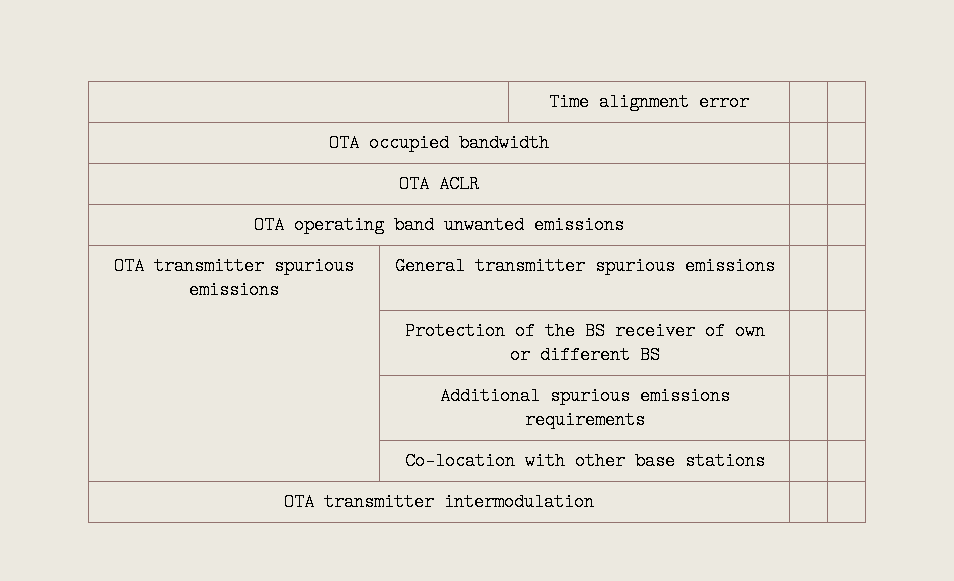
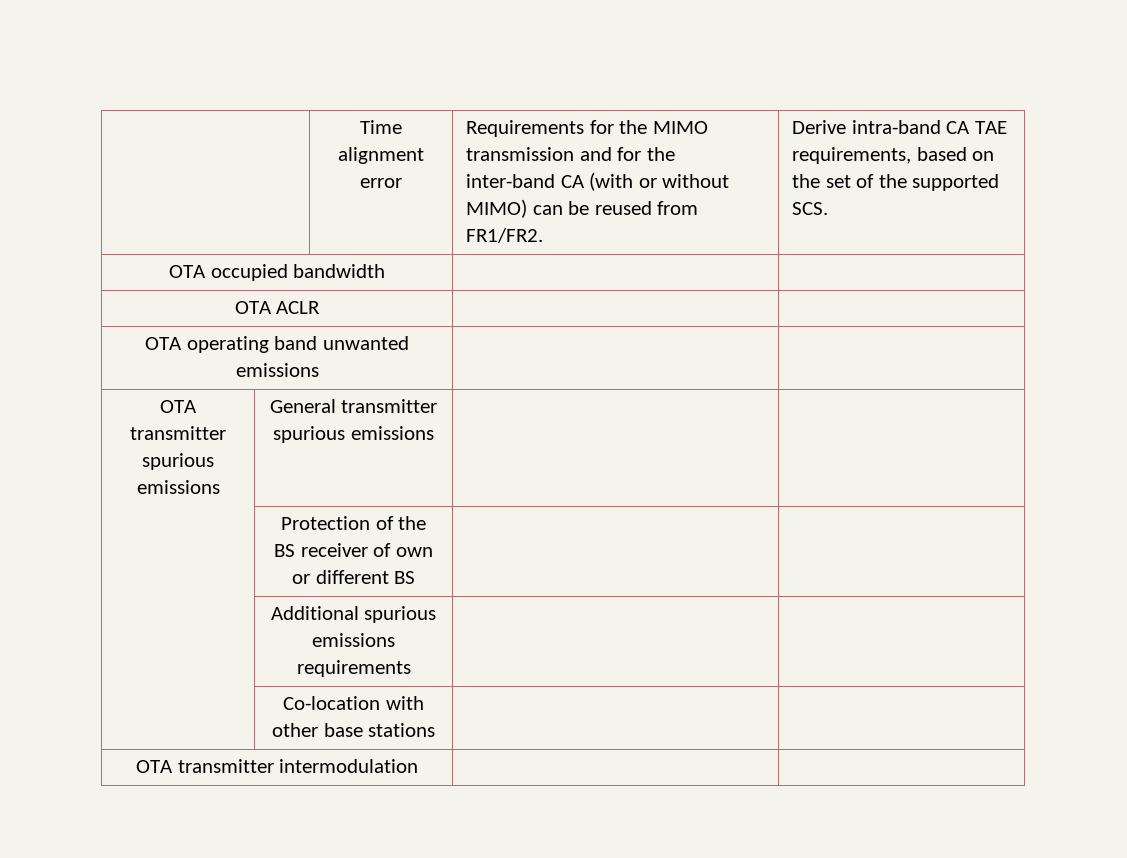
(749, 102) | -> [466,120,708,137] [466,147,675,161] [466,172,730,191] [466,199,699,218] [466,228,544,243] [792,120,1007,134] [792,147,995,164] [792,174,1000,191] [792,202,829,215] Requirements for the MIMO transmission and for the inter-band CA (with or without MIMO) can be reused from FR1/FR2. | Derive intra-band CA TAE requirements, based on the set of the supported SCS.

